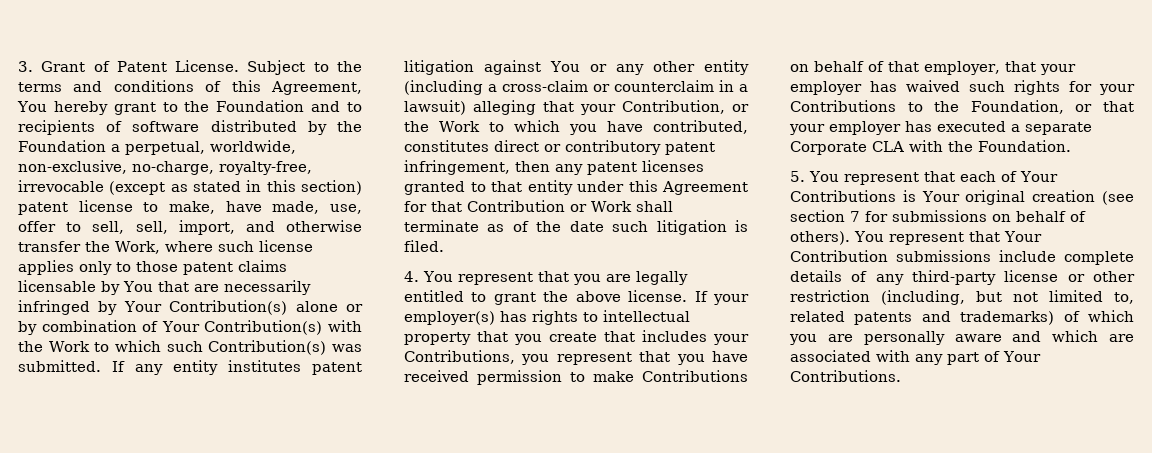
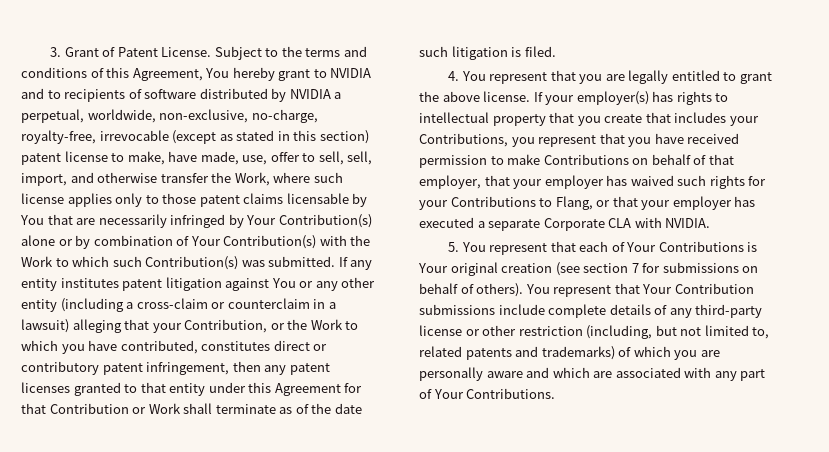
[184,100,305,112] the Foundation -> [330,68,372,78] NVIDIA
[337,121,362,132] [18,140,106,152] the Foundation -> [289,89,331,99] NVIDIA
[934,100,1064,114] the Foundation, -> [555,196,593,210] Flang,
[948,140,1071,152] the Foundation. -> [665,218,711,228] NVIDIA.

